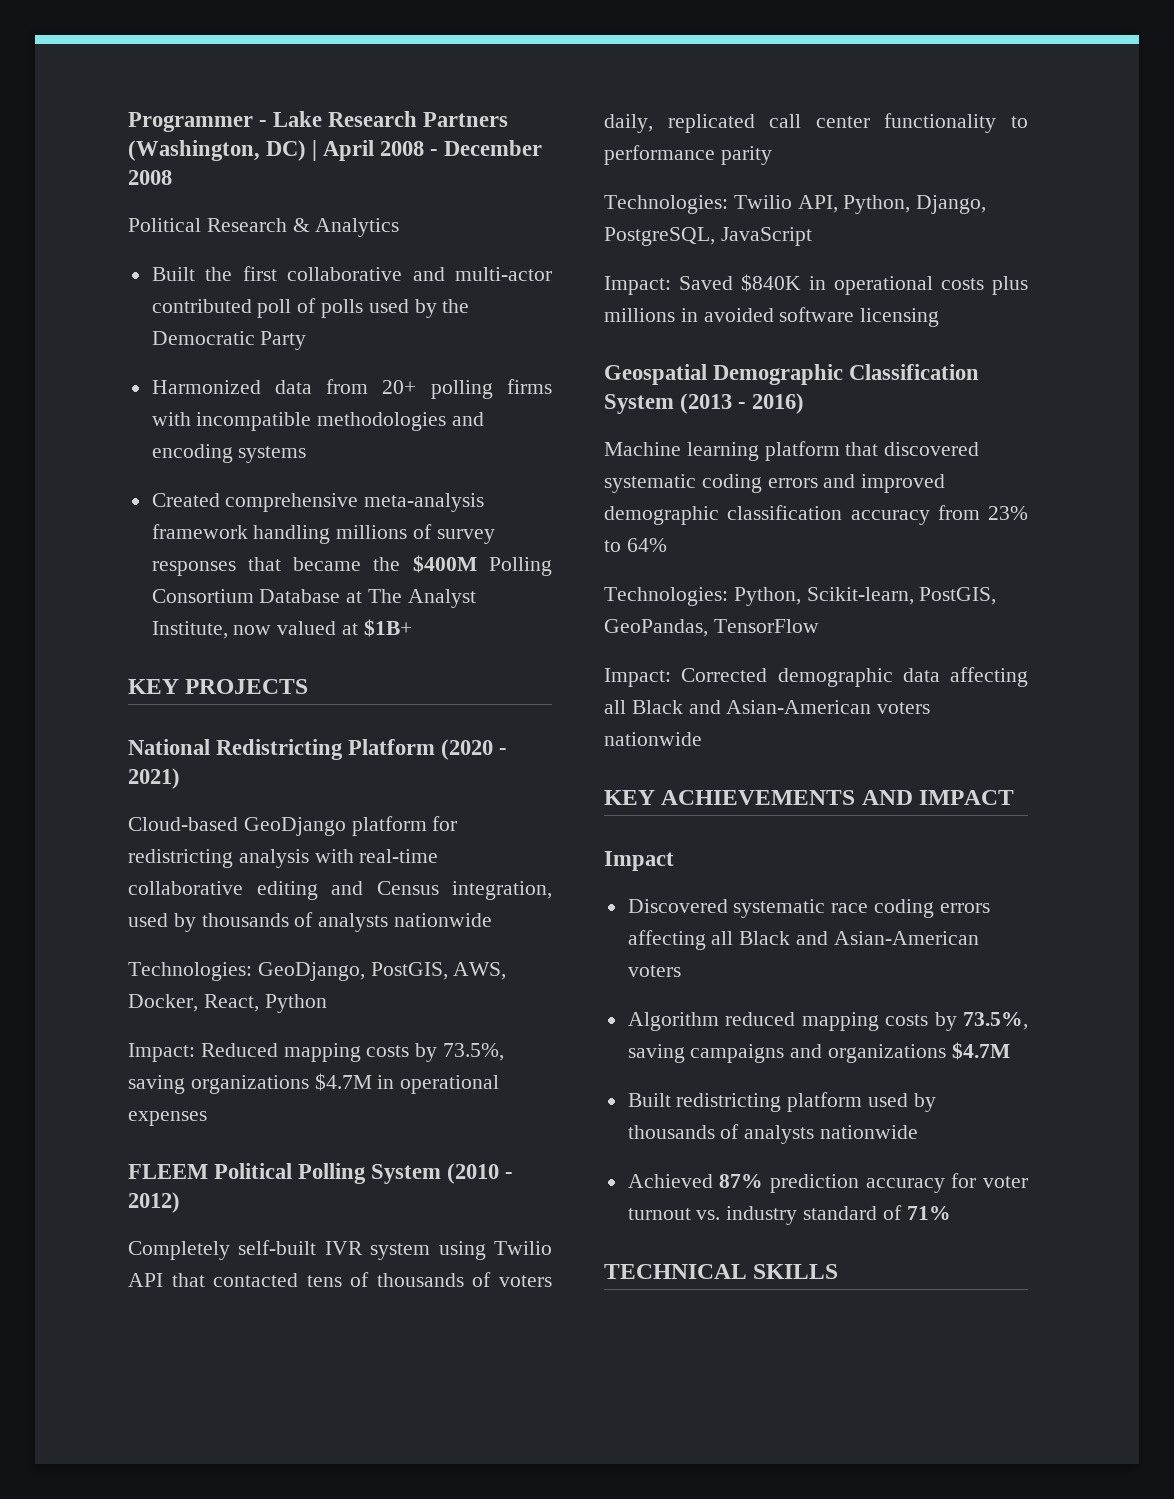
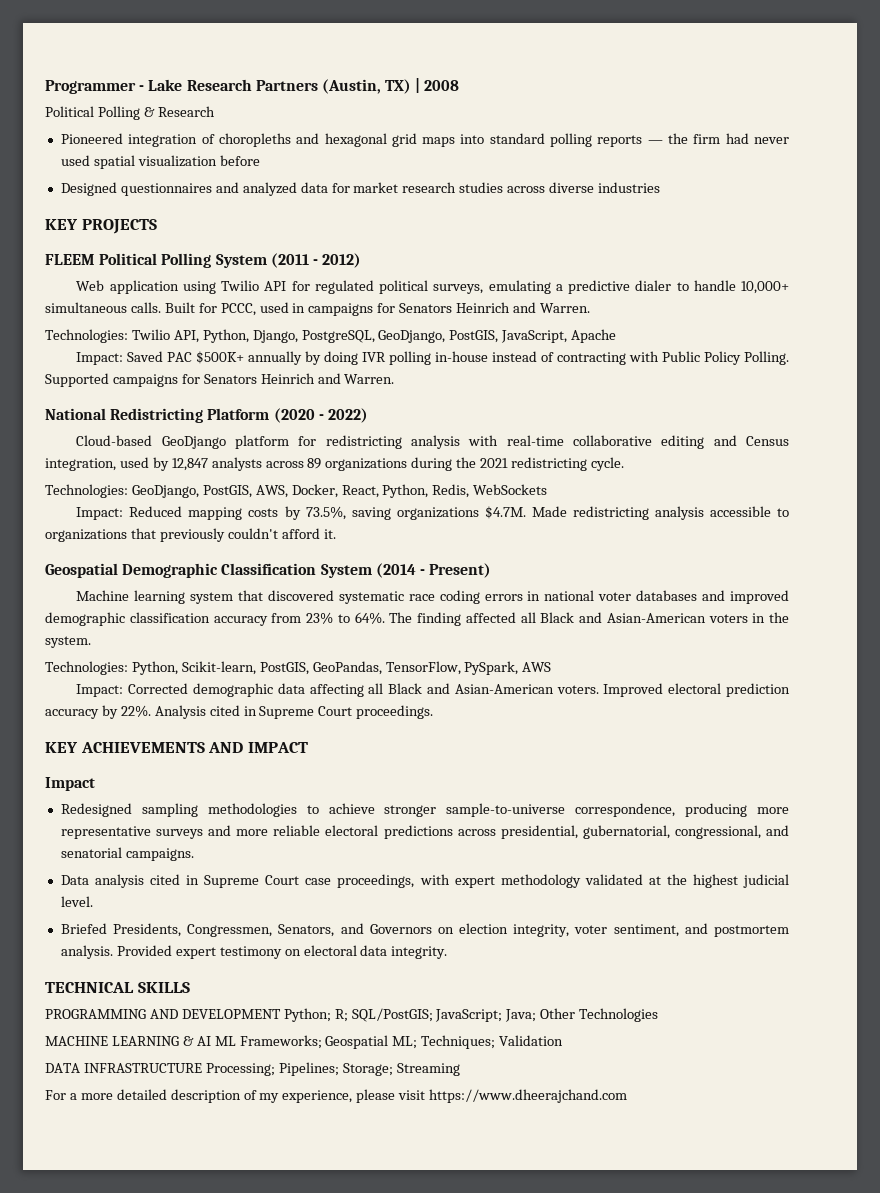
[128,140,543,161] (Washington, DC) | April 2008 - December -> [321,78,421,94] (Austin, TX) |
[206,218,400,237] [151,266,552,281] [151,298,470,318] [151,331,307,350] [151,379,552,399] [151,412,485,431] [151,444,307,463] [151,493,485,512] [151,524,495,544] [151,555,552,576] [151,589,476,608] [151,619,412,639] [128,679,309,694] Research & Analytics // Built the first collaborative and multi-actor contributed poll of polls used by the Democratic Party // Harmonized data from 20+ polling firms with incompatible methodologies and encoding systems // Created comprehensive meta-analysis framework handling millions of survey responses that became the $400M Polling Consortium Database at The Analyst Institute, now valued at $1B+ // KEY PROJECTS -> [97,106,215,120] [60,133,789,147] [60,155,260,169] [60,182,661,196] [45,219,157,234] [45,253,362,268] [76,280,789,294] [45,302,590,316] [45,329,617,343] [76,351,790,365] [45,373,395,387] Polling & Research // Pioneered integration of choropleths and hexagonal grid maps into standard polling reports — the firm had never used spatial visualization before // Designed questionnaires and analyzed data for market research studies across diverse industries // KEY PROJECTS // FLEEM Political Polling System (2011 - 2012) // Web application using Twilio API for regulated political surveys, emulating a predictive dialer to handle 10,000+ simultaneous calls. Built for PCCC, used in campaigns for Senators Heinrich and Warren. // Technologies: Twilio API, Python, Django, PostgreSQL, GeoDjango, PostGIS, JavaScript, Apache // Impact: Saved PAC $500K+ annually by doing IVR polling in-house instead of contracting with Public Policy Polling. Supported campaigns for Senators Heinrich and Warren.
[128,768,180,789] 2021) -> [327,408,368,423] 2022)
[201,912,493,932] thousands of analysts nationwide -> [171,457,624,471] 12,847 analysts across 89 organizations during the 2021 redistricting cycle.
[264,994,327,1013] Python -> [382,484,548,498] Python, Redis, WebSockets
[314,1073,500,1094] [128,1111,207,1126] [128,1163,514,1184] [128,1192,180,1213] [128,1240,552,1260] [128,1272,552,1287] [604,113,1028,133] [604,145,772,165] [604,195,987,214] [604,227,812,246] [604,274,1028,295] [604,307,940,327] $4.7M in operational expenses // FLEEM Political Polling System (2010 - 2012) // Completely self-built IVR system using Twilio API that contacted tens of thousands of voters daily, replicated call center functionality to performance parity // Technologies: Twilio API, Python, Django, PostgreSQL, JavaScript // Impact: Saved $840K in operational costs plus millions in avoided software licensing -> [484,506,790,520] [45,528,336,542] $4.7M. Made redistricting analysis accessible to organizations that previously couldn't afford it.
[680,393,805,414] (2013 - 2016) -> [375,563,492,578] (2014 - Present)
[764,441,840,461] platform -> [190,592,234,604] system
[701,474,818,493] coding errors -> [408,590,698,604] race coding errors in national voter databases
[626,538,667,552] 64% -> [354,612,789,626] [45,636,91,648] 64%. The finding affected all Black and Asian-American voters in the system.
[713,619,819,633] TensorFlow -> [385,661,552,675] TensorFlow, PySpark, AWS
[877,702,931,714] [604,732,702,746] voters nationwide -> [556,683,790,697] [45,705,434,719] voters. Improved electoral prediction accuracy by 22%. Analysis cited in Supreme Court proceedings.
[627,899,990,918] [627,930,979,950] [627,965,681,977] [627,1012,1028,1031] [627,1042,1010,1063] [627,1092,936,1112] [627,1124,919,1144] [627,1173,1028,1193] [627,1205,951,1225] [604,1264,839,1279] Discovered systematic race coding errors affecting all Black and Asian-American voters // Algorithm reduced mapping costs by 73.5%, saving campaigns and organizations $4.7M // Built redistricting platform used by thousands of analysts nationwide // Achieved 87% prediction accuracy for voter turnout vs. industry standard of 71% // TECHNICAL SKILLS -> [60,803,789,817] [60,825,789,839] [60,847,194,861] [60,874,790,888] [60,896,93,907] [60,923,790,937] [60,945,448,959] [45,982,190,993] [45,1008,659,1022] [45,1035,564,1049] [45,1062,460,1076] [45,1089,628,1103] Redesigned sampling methodologies to achieve stronger sample-to-universe correspondence, producing more representative surveys and more reliable electoral predictions across presidential, gubernatorial, congressional, and senatorial campaigns. // Data analysis cited in Supreme Court case proceedings, with expert methodology validated at the highest judicial level. // Briefed Presidents, Congressmen, Senators, and Governors on election integrity, voter sentiment, and postmortem analysis. Provided expert testimony on electoral data integrity. // TECHNICAL SKILLS // PROGRAMMING AND DEVELOPMENT Python; R; SQL/PostGIS; JavaScript; Java; Other Technologies // MACHINE LEARNING & AI ML Frameworks; Geospatial ML; Techniques; Validation // DATA INFRASTRUCTURE Processing; Pipelines; Storage; Streaming // For a more detailed description of my experience, please visit https://www.dheerajchand.com

